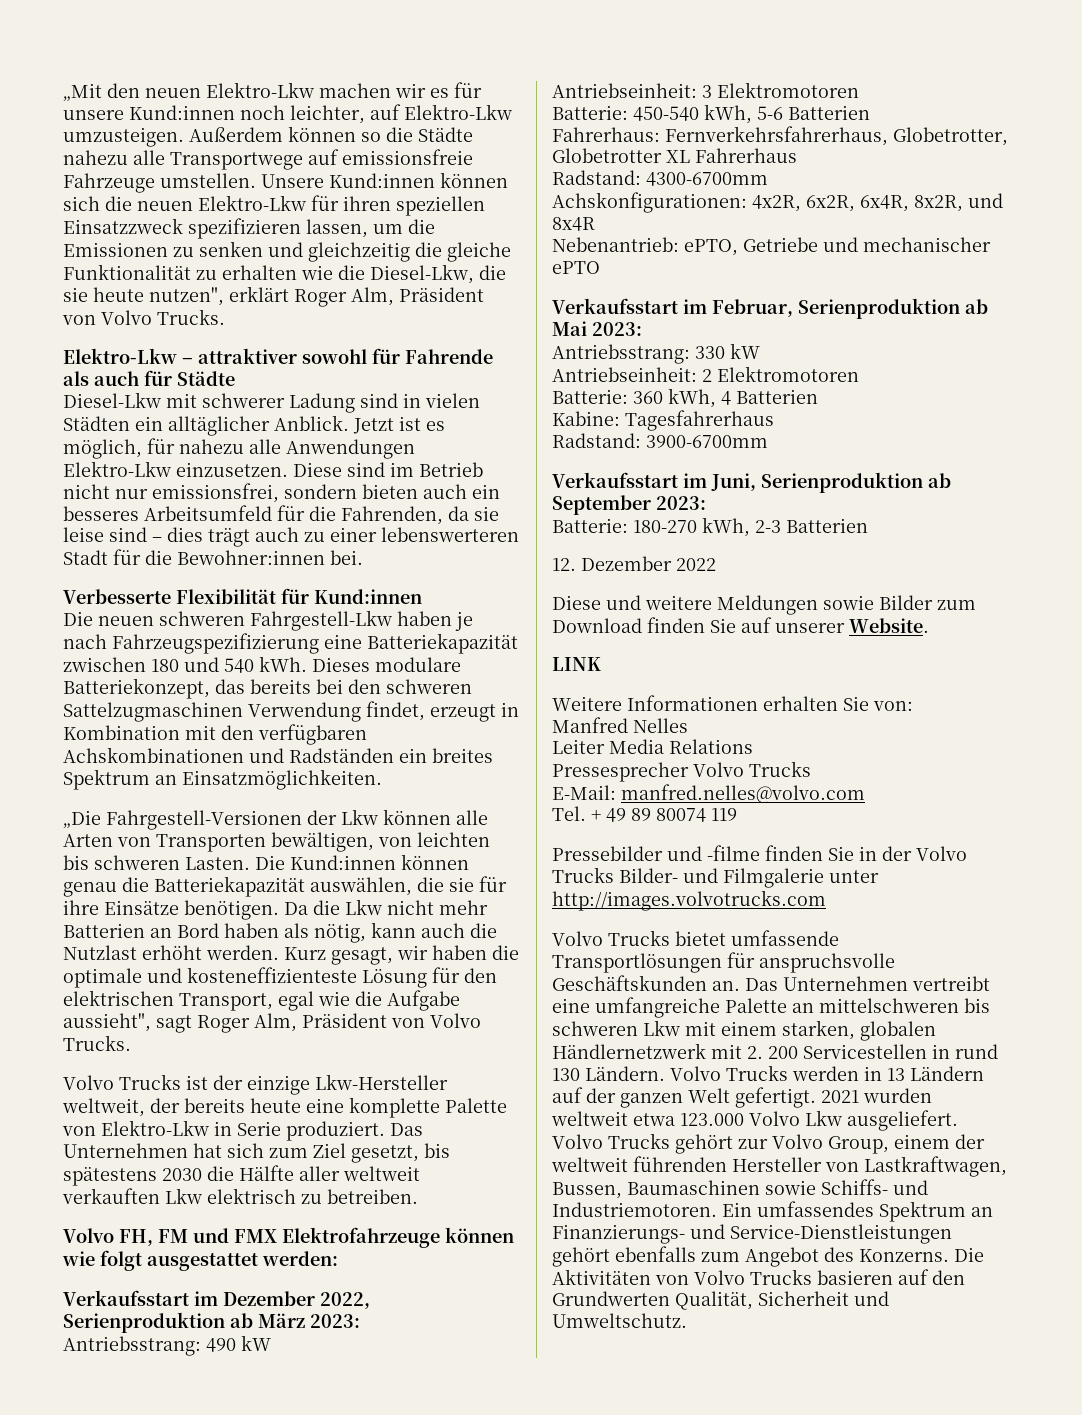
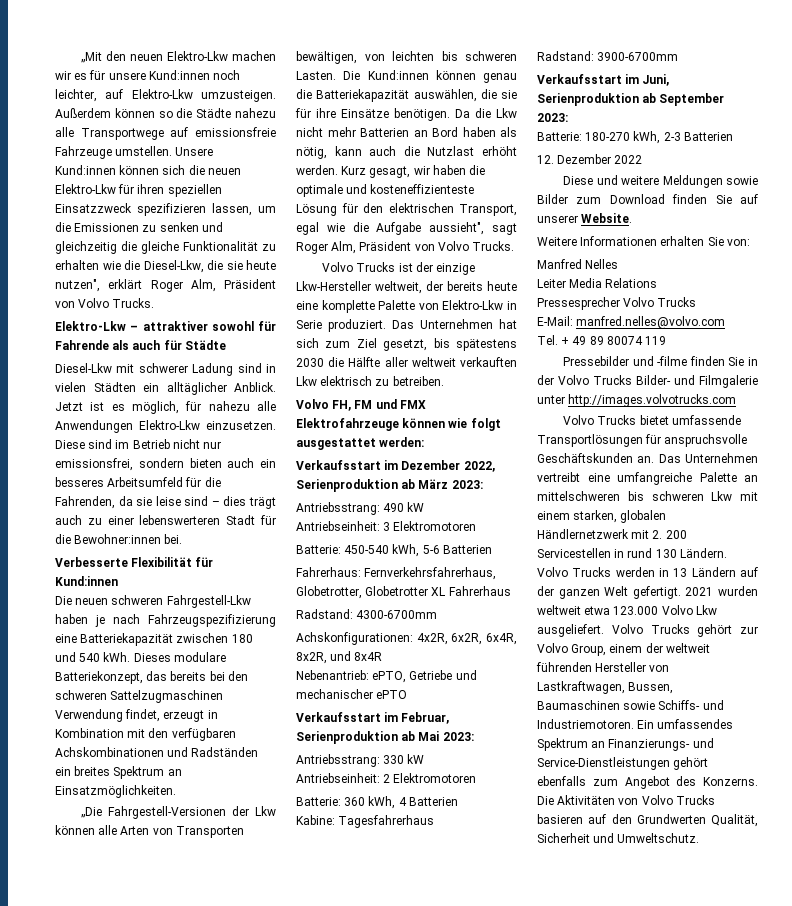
[552,657,601,671] // LINK -> (633, 218) none

